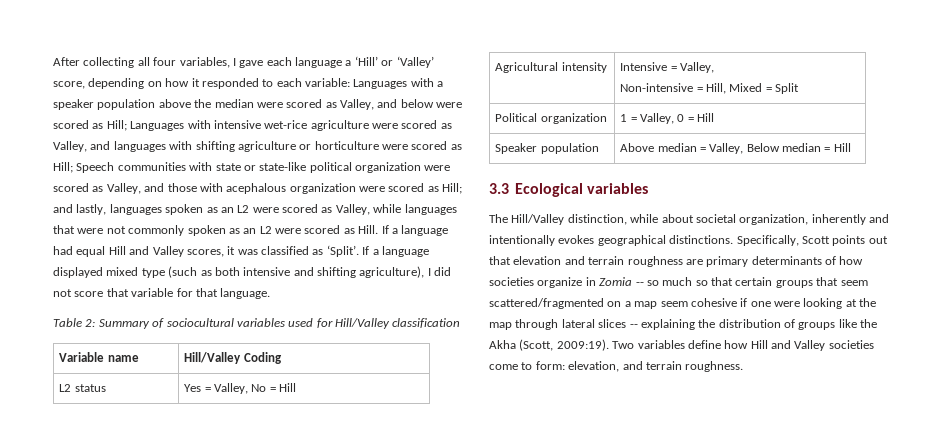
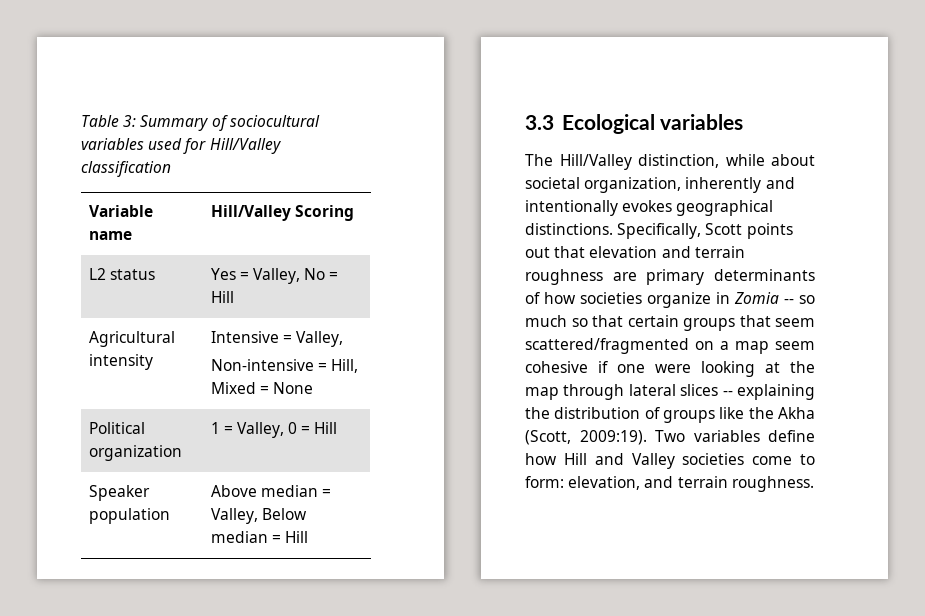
[53,56,434,68] [53,78,444,89] [53,99,463,110] [53,120,452,131] [53,141,462,152] [53,162,451,173] [53,183,463,194] [53,204,457,215] [53,225,449,236] [53,245,429,257] [53,266,452,278] [53,288,271,299] [53,318,96,327] After collecting all four variables, I gave each language a ‘Hill’ or ‘Valley’ score, depending on how it responded to each variable: Languages with a speaker population above the median were scored as Valley, and below were scored as Hill; Languages with intensive wet-rice agriculture were scored as Valley, and languages with shifting agriculture or horticulture were scored as Hill; Speech communities with state or state-like political organization were scored as Valley, and those with acephalous organization were scored as Hill; and lastly, languages spoken as an L2 were scored as Valley, while languages that were not commonly spoken as an L2 were scored as Hill. If a language had equal Hill and Valley scores, it was classified as ‘Split’. If a language displayed mixed type (such as both intensive and shifting agriculture), I did not score that variable for that language. // Table 2: -> [81,115,137,127] Table 3:
[243,352,282,364] Coding -> [294,205,354,221] Scoring
[765,83,800,94] = Split -> [259,382,313,394] = None

